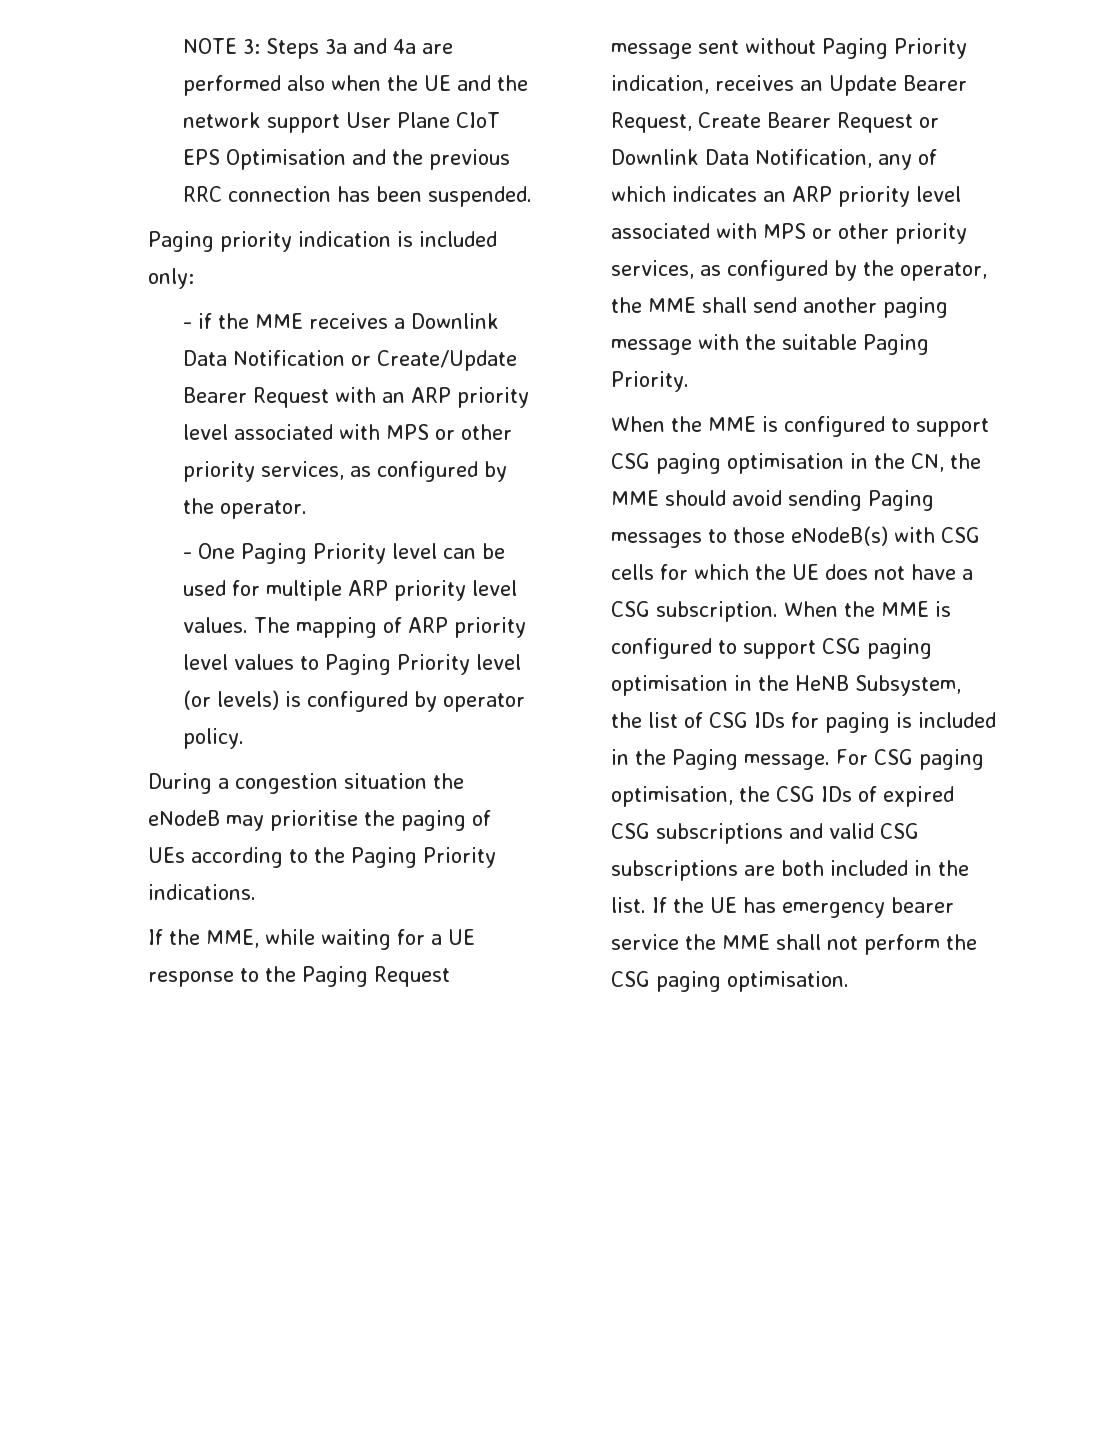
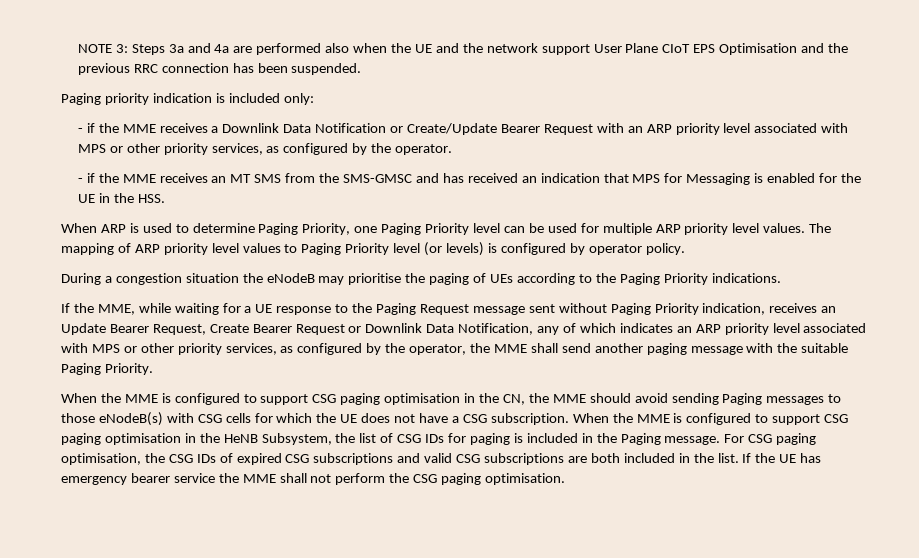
[197,543,235,559] One -> [86,173,861,185] [77,193,165,203] [60,223,378,235] if the MME receives an MT SMS from the SMS-GMSC and has received an indication that MPS for Messaging is enabled for the UE in the HSS. // When ARP is used to determine Paging Priority, one

